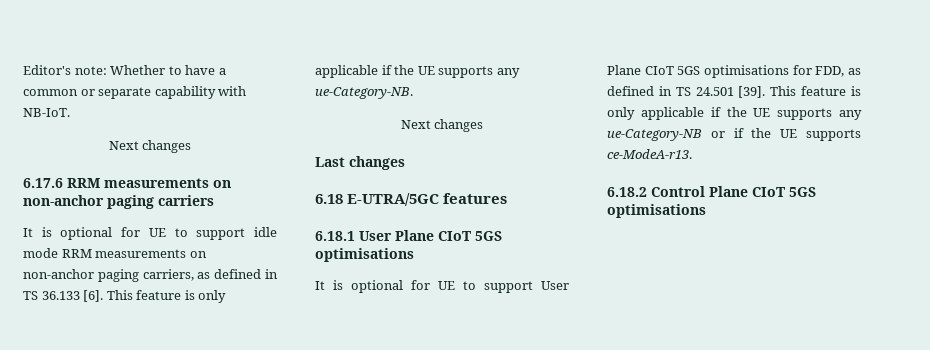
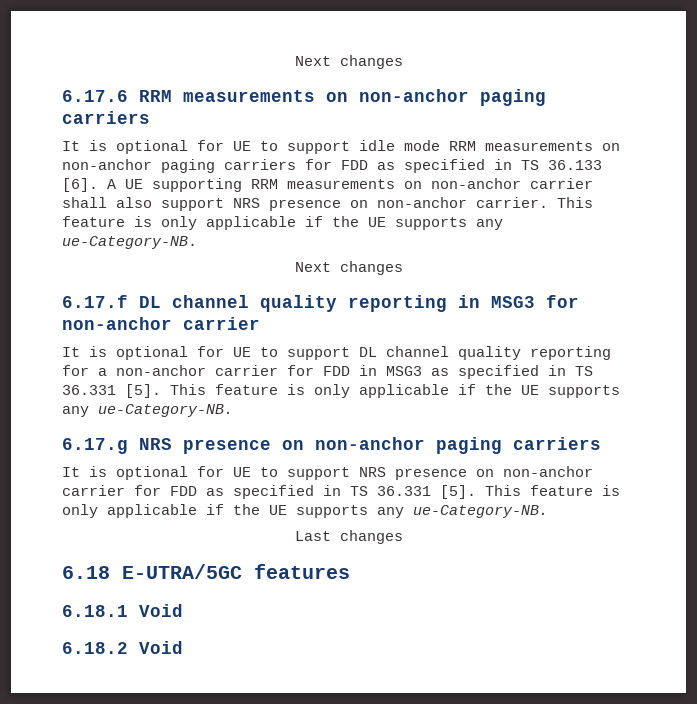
[23,65,226,75] [23,86,247,99] [23,108,70,117] Editor's note: Whether to have a common or separate capability with NB-IoT. // -> (294, 61) none
[142,269,278,281] [23,290,104,302] carriers, as defined in TS 36.133 [6]. -> [224,159,602,173] [62,178,593,192] [62,197,548,211] carriers for FDD as specified in TS 36.133 [6]. A UE supporting RRM measurements on non-anchor carrier shall also support NRS presence on non-anchor carrier.
[315,156,405,170] [315,193,508,206] [315,230,502,241] [315,248,414,262] [315,280,569,293] [607,65,861,78] [607,86,766,98] Last changes // 6.18 E-UTRA/5GC features // 6.18.1 User Plane CIoT 5GS optimisations // It is optional for UE to support User Plane CIoT 5GS optimisations for FDD, as defined in TS 24.501 [39]. -> [62,295,579,312] [62,317,260,330] [62,346,611,360] [62,365,593,379] [62,384,161,398] 6.17.f DL channel quality reporting in MSG3 for non-anchor carrier // It is optional for UE to support DL channel quality reporting for a non-anchor carrier for FDD in MSG3 as specified in TS 36.331 [5].
[607,128,861,141] [607,149,692,159] [607,186,816,197] [607,204,706,218] ue-Category-NB or if the UE supports ce-ModeA-r13. // 6.18.2 Control Plane CIoT 5GS optimisations -> [98,404,233,417] [62,437,601,454] [62,466,593,480] [62,485,620,499] [62,504,548,518] [294,530,403,544] [62,564,350,579] [62,604,183,617] [62,641,183,654] ue-Category-NB. // 6.17.g NRS presence on non-anchor paging carriers // It is optional for UE to support NRS presence on non-anchor carrier for FDD as specified in TS 36.331 [5]. This feature is only applicable if the UE supports any ue-Category-NB. // Last changes // 6.18 E-UTRA/5GC features // 6.18.1 Void // 6.18.2 Void

